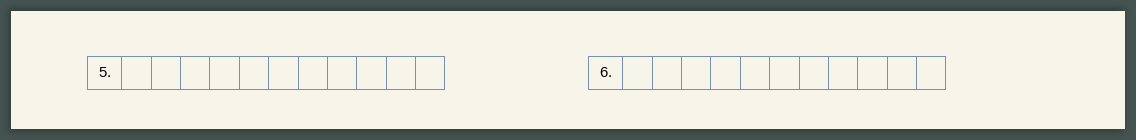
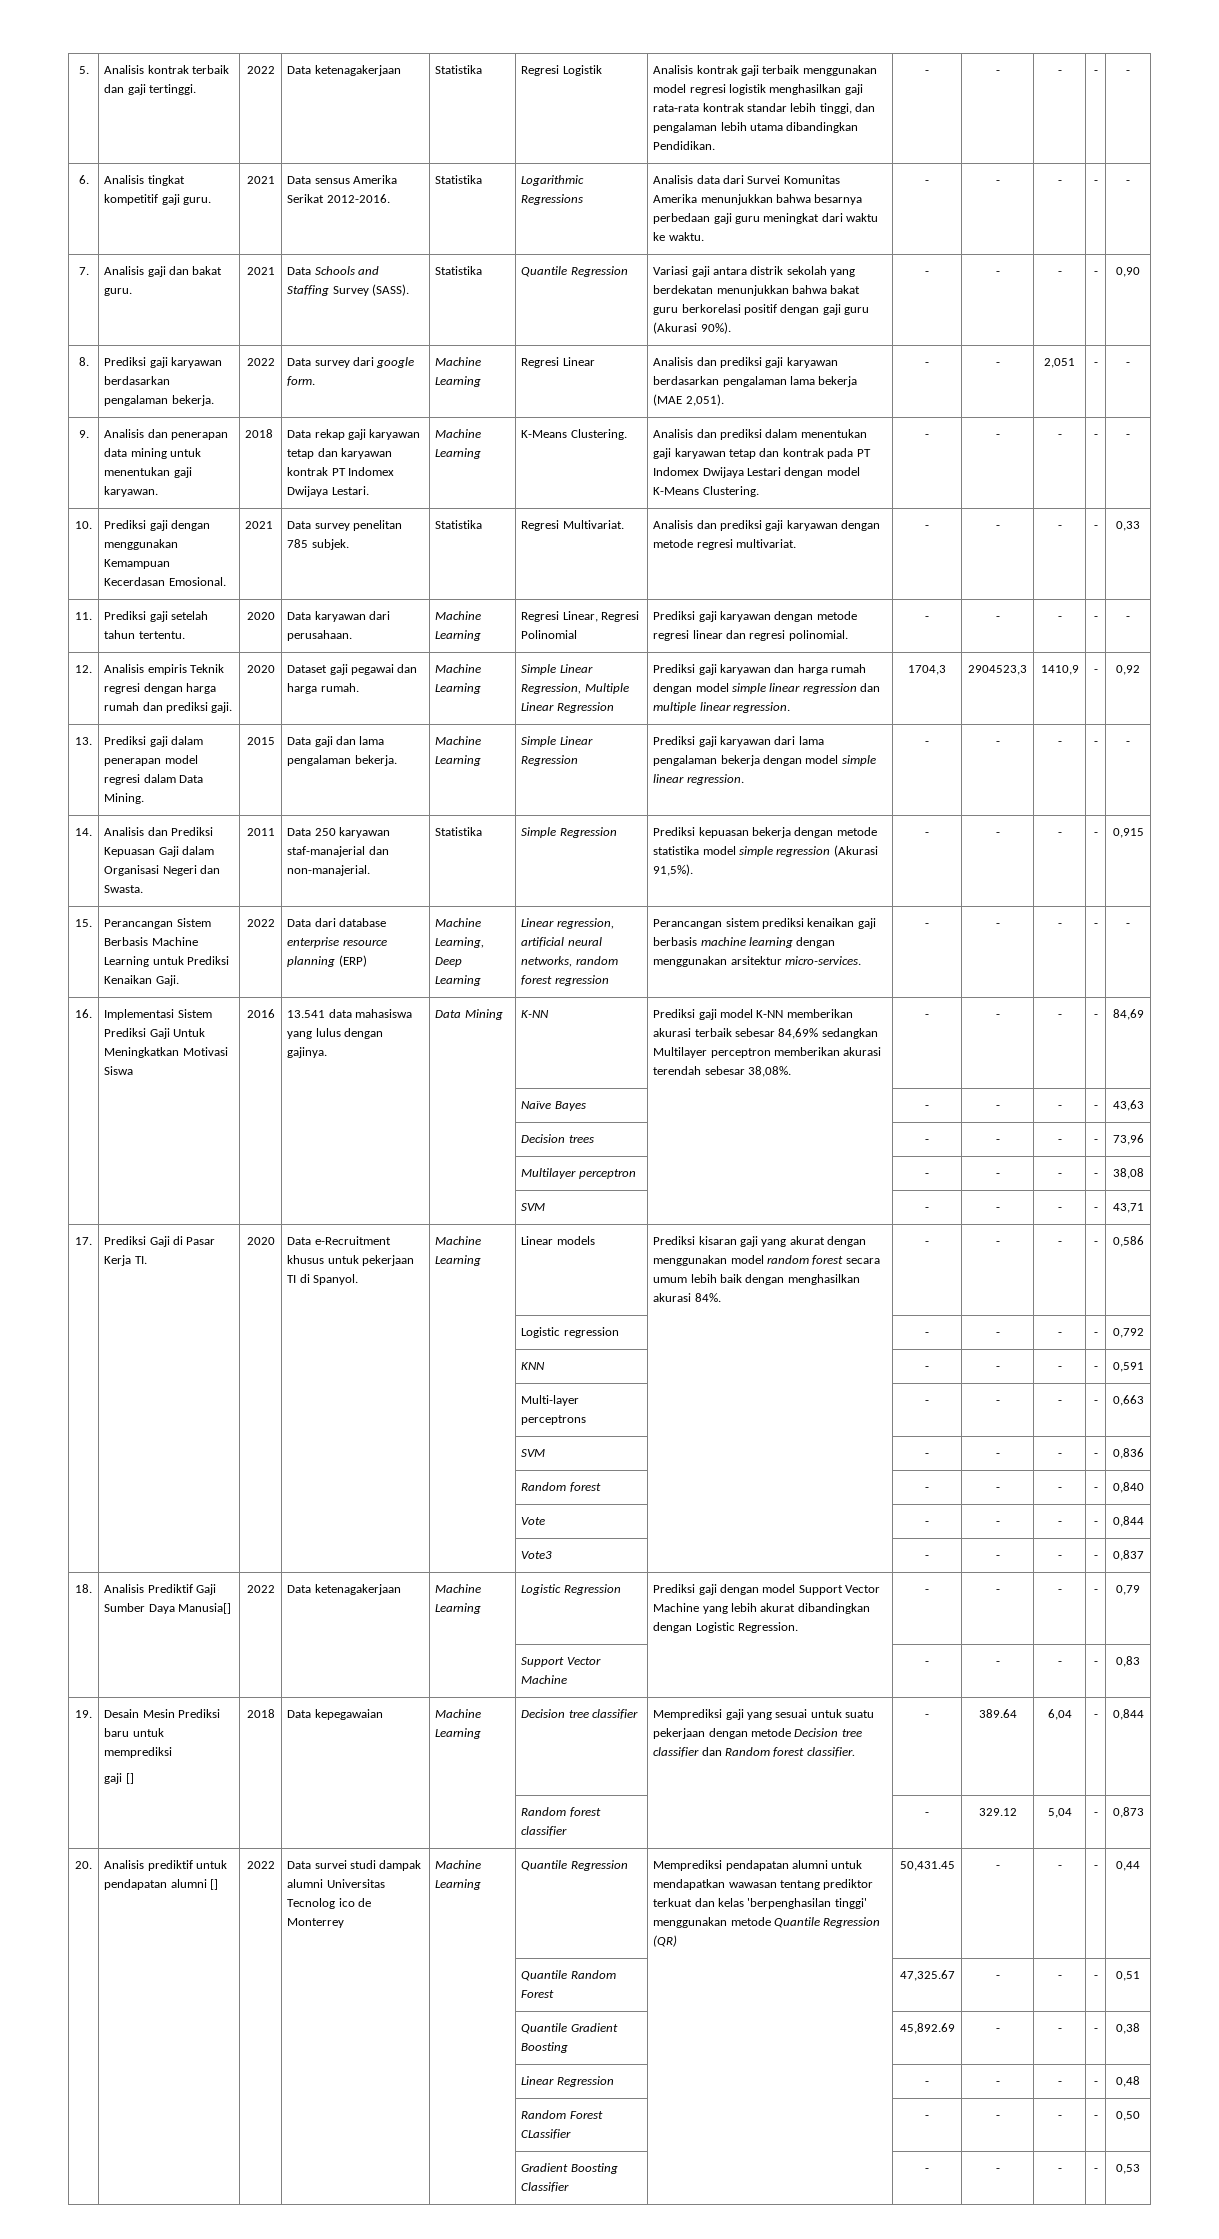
[599,67,612,77] | | | | | | | | | | // 6. | | | | | | | | | | | -> [104,65,230,74] [104,84,197,95] [246,66,275,74] [287,65,401,76] [435,65,483,74] [521,65,602,76] [653,65,877,76] [653,84,863,95] [653,103,876,114] [653,122,859,133] [653,141,716,150] [925,70,929,74] [995,70,1000,74] [1057,70,1062,74] [1093,70,1098,74] [1126,70,1130,74] [78,175,89,184] [104,175,185,186] [104,194,212,205] [246,176,275,184] [287,175,398,184] [287,194,390,203] [435,175,483,184] [521,175,585,186] [521,194,584,205] [653,175,840,184] [653,194,863,205] [653,213,879,224] [653,232,704,241] [925,180,929,184] [995,180,1000,184] [1057,180,1062,184] [1093,180,1098,184] [1126,180,1130,184] [78,267,89,275] [104,266,223,277] [104,288,133,296] [246,267,275,275] [287,266,380,275] [287,284,410,296] [435,266,483,275] [521,266,628,277] [653,266,856,277] [653,285,861,296] [653,304,870,315] [653,322,731,334] [925,271,929,275] [995,271,1000,275] [1057,271,1062,275] [1093,271,1098,275] [1116,267,1140,277] [78,357,89,366] [104,357,223,368] [104,376,171,385] [104,395,214,406] [246,358,275,366] [287,357,415,368] [287,376,316,386] [435,357,482,366] [435,376,482,387] [521,357,595,368] [653,357,838,368] [653,376,858,387] [653,394,724,406] [925,362,929,366] [995,362,1000,366] [1044,358,1075,368] [1093,362,1098,366] [1126,362,1130,366] [78,430,89,438] [104,429,229,440] [104,448,202,459] [104,467,192,478] [104,486,159,497] [245,429,274,438] [287,429,421,440] [287,448,393,459] [287,467,395,476] [287,486,369,497] [435,429,482,438] [435,448,482,459] [521,429,627,440] [653,429,867,440] [653,448,871,459] [653,467,860,478] [653,486,759,497] [925,434,929,438] [995,434,1000,438] [1057,434,1062,438] [1093,434,1098,438] [1126,434,1130,438] [75,521,92,529] [104,520,211,531] [104,539,179,550] [104,559,171,569] [104,577,226,586] [245,521,274,529] [287,520,403,531] [287,539,349,550] [435,520,483,529] [521,520,624,531] [653,520,881,531] [653,539,797,550] [925,525,929,529] [995,525,1000,529] [1057,525,1062,529] [1093,525,1098,529] [1116,521,1140,531] [75,612,92,620] [104,611,209,622] [104,630,185,639] [246,612,275,620] [287,611,391,622] [287,630,353,641] [435,611,482,620] [435,630,482,641] [521,611,640,622] [521,630,578,639] [653,611,857,622] [653,630,848,641] [925,616,929,620] [995,616,1000,620] [1057,616,1062,620] [1093,616,1098,620] [1126,616,1130,620] [75,665,92,673] [104,664,225,675] [104,683,217,694] [104,702,233,713] [246,665,275,673] [287,664,418,675] [287,683,359,694] [435,664,482,673] [435,683,482,694] [521,664,593,675] [521,683,629,694] [521,702,614,713] [653,664,867,675] [653,683,881,694] [653,702,791,713] [908,665,946,675] [968,665,1027,675] [1040,665,1079,675] [1093,669,1098,673] [1116,665,1140,675] [75,737,92,745] [104,736,204,747] [104,755,198,766] [104,774,204,785] [104,793,145,804] [246,737,275,745] [287,736,385,747] [287,755,397,766] [435,736,482,745] [435,755,482,766] [521,736,593,747] [521,755,579,766] [653,736,824,747] [653,755,876,766] [653,774,744,785] [925,741,929,745] [995,741,1000,745] [1057,741,1062,745] [1093,741,1098,745] [1126,741,1130,745] [75,828,92,836] [104,827,214,836] [104,846,215,857] [104,865,221,876] [104,885,144,893] [246,828,275,836] [287,827,391,838] [287,846,389,857] [287,865,371,876] [435,827,483,836] [521,827,617,838] [653,827,877,838] [653,845,878,857] [653,864,694,876] [925,832,929,836] [995,832,1000,836] [1057,832,1062,836] [1093,832,1098,836] [1112,828,1144,838] [75,919,92,927] [104,918,211,929] [104,937,198,946] [104,956,230,967] [104,975,179,986] [246,919,275,927] [287,918,387,927] [287,937,387,948] [287,955,367,967] [435,918,482,927] [435,937,485,948] [435,957,463,967] [435,975,482,986] [521,918,614,929] [521,937,602,947] [521,956,618,967] [521,975,609,986] [653,918,876,929] [653,937,836,948] [653,956,862,967] [925,923,929,927] [995,923,1000,927] [1057,923,1062,927] [1093,923,1098,927] [1126,923,1130,927] [75,1009,92,1018] [104,1009,212,1020] [104,1028,206,1039] [104,1047,228,1058] [104,1066,134,1075] [246,1009,275,1018] [287,1009,413,1018] [287,1028,384,1039] [287,1047,328,1058] [435,1009,503,1020] [521,1010,550,1018] [653,1009,853,1020] [653,1028,878,1039] [653,1047,882,1058] [653,1066,792,1077] [925,1014,929,1018] [995,1014,1000,1018] [1057,1014,1062,1018] [1093,1014,1098,1018] [1112,1009,1144,1020] [521,1101,586,1111] [925,1105,929,1109] [995,1105,1000,1109] [1057,1105,1062,1109] [1093,1105,1098,1109] [1112,1100,1144,1111] [521,1134,594,1143] [925,1139,929,1143] [995,1139,1000,1143] [1057,1139,1062,1143] [1093,1139,1098,1143] [1112,1134,1144,1145] [521,1168,636,1179] [925,1173,929,1177] [995,1173,1000,1177] [1057,1173,1062,1177] [1093,1173,1098,1177] [1112,1168,1144,1179] [521,1203,546,1211] [925,1207,929,1211] [995,1207,1000,1211] [1057,1207,1062,1211] [1093,1207,1098,1211] [1112,1203,1144,1213] [75,1237,92,1245] [104,1236,216,1247] [104,1255,147,1266] [246,1237,275,1245] [287,1236,391,1245] [287,1255,415,1266] [287,1274,359,1285] [435,1236,482,1245] [435,1255,482,1266] [521,1236,595,1245] [653,1236,867,1247] [653,1255,880,1266] [653,1274,860,1285] [653,1293,721,1302] [925,1241,929,1245] [995,1241,1000,1245] [1057,1241,1062,1245] [1093,1241,1098,1245] [1112,1236,1144,1247] [521,1327,619,1338] [925,1332,929,1336] [995,1332,1000,1336] [1057,1332,1062,1336] [1093,1332,1098,1336] [1112,1328,1144,1338] [521,1362,546,1370] [925,1366,929,1370] [995,1366,1000,1370] [1057,1366,1062,1370] [1093,1366,1098,1370] [1112,1362,1144,1372] [521,1395,580,1406] [521,1415,587,1425] [925,1400,929,1404] [995,1400,1000,1404] [1057,1400,1062,1404] [1093,1400,1098,1404] [1112,1395,1144,1406] [521,1449,546,1457] [925,1453,929,1457] [995,1453,1000,1457] [1057,1453,1062,1457] [1093,1453,1098,1457] [1112,1448,1144,1459] [521,1482,601,1492] [925,1487,929,1491] [995,1487,1000,1491] [1057,1487,1062,1491] [1093,1487,1098,1491] [1112,1482,1144,1493] [521,1517,546,1525] [925,1521,929,1525] [995,1521,1000,1525] [1057,1521,1062,1525] [1093,1521,1098,1525] [1112,1516,1144,1527] [521,1551,553,1559] [925,1555,929,1559] [995,1555,1000,1559] [1057,1555,1062,1559] [1093,1555,1098,1559] [1112,1550,1144,1561] [75,1584,92,1593] [104,1584,217,1595] [104,1603,232,1614] [246,1585,275,1593] [287,1584,401,1595] [435,1584,482,1593] [435,1603,482,1614] [521,1584,621,1595] [653,1584,881,1595] [653,1603,870,1614] [653,1622,799,1633] [925,1589,929,1593] [995,1589,1000,1593] [1057,1589,1062,1593] [1093,1589,1098,1593] [1116,1585,1140,1595] [521,1657,601,1667] [521,1675,568,1684] [925,1661,929,1665] [995,1661,1000,1665] [1057,1661,1062,1665] [1093,1661,1098,1665] [1116,1656,1140,1667] [75,1710,92,1718] [104,1709,221,1718] [104,1728,164,1737] [104,1747,173,1758] [104,1773,134,1784] [246,1709,275,1718] [287,1709,383,1720] [435,1709,482,1718] [435,1728,482,1739] [521,1709,639,1719] [653,1709,875,1720] [653,1728,862,1739] [653,1747,855,1757] [925,1714,929,1718] [978,1709,1017,1718] [1047,1709,1072,1720] [1093,1714,1098,1718] [1112,1709,1144,1720] [521,1807,601,1817] [521,1826,568,1836] [925,1812,929,1816] [978,1808,1017,1816] [1047,1808,1072,1818] [1093,1812,1098,1816] [1112,1807,1144,1818] [75,1861,92,1869] [104,1860,228,1871] [104,1879,219,1890] [246,1861,275,1869] [287,1860,422,1871] [287,1879,385,1888] [287,1898,372,1909] [287,1918,345,1928] [435,1860,482,1869] [435,1879,482,1890] [521,1860,628,1871] [653,1860,863,1871] [653,1879,874,1890] [653,1898,867,1909] [653,1917,881,1928] [653,1935,678,1947] [899,1861,955,1871] [995,1865,1000,1869] [1057,1865,1062,1869] [1093,1865,1098,1869] [1116,1861,1140,1871] [521,1970,616,1981] [521,1990,555,1998] [899,1970,955,1981] [995,1975,1000,1979] [1057,1975,1062,1979] [1093,1975,1098,1979] [1116,1971,1140,1981] [521,2023,618,2034] [521,2042,569,2053] [899,2023,955,2034] [995,2028,1000,2032] [1057,2028,1062,2032] [1093,2028,1098,2032] [1116,2023,1140,2034] [521,2076,614,2087] [925,2081,929,2085] [995,2081,1000,2085] [1057,2081,1062,2085] [1093,2081,1098,2085] [1116,2076,1140,2087] [521,2110,603,2119] [521,2129,572,2139] [925,2115,929,2119] [995,2115,1000,2119] [1057,2115,1062,2119] [1093,2115,1098,2119] [1116,2111,1140,2121] [521,2163,618,2174] [521,2182,570,2192] [925,2168,929,2172] [995,2168,1000,2172] [1057,2168,1062,2172] [1093,2168,1098,2172] [1116,2164,1140,2174] Analisis kontrak terbaik dan gaji tertinggi. | 2022 | Data ketenagakerjaan | Statistika | Regresi Logistik | Analisis kontrak gaji terbaik menggunakan model regresi logistik menghasilkan gaji rata-rata kontrak standar lebih tinggi, dan pengalaman lebih utama dibandingkan Pendidikan. | - | - | - | - | - // 6. | Analisis tingkat kompetitif gaji guru. | 2021 | Data sensus Amerika Serikat 2012-2016. | Statistika | Logarithmic Regressions | Analisis data dari Survei Komunitas Amerika menunjukkan bahwa besarnya perbedaan gaji guru meningkat dari waktu ke waktu. | - | - | - | - | - // 7. | Analisis gaji dan bakat guru. | 2021 | Data Schools and Staffing Survey (SASS). | Statistika | Quantile Regression | Variasi gaji antara distrik sekolah yang berdekatan menunjukkan bahwa bakat guru berkorelasi positif dengan gaji guru (Akurasi 90%). | - | - | - | - | 0,90 // 8. | Prediksi gaji karyawan berdasarkan pengalaman bekerja. | 2022 | Data survey dari google form. | Machine Learning | Regresi Linear | Analisis dan prediksi gaji karyawan berdasarkan pengalaman lama bekerja (MAE 2,051). | - | - | 2,051 | - | - // 9. | Analisis dan penerapan data mining untuk menentukan gaji karyawan. | 2018 | Data rekap gaji karyawan tetap dan karyawan kontrak PT Indomex Dwijaya Lestari. | Machine Learning | K-Means Clustering. | Analisis dan prediksi dalam menentukan gaji karyawan tetap dan kontrak pada PT Indomex Dwijaya Lestari dengan model K-Means Clustering. | - | - | - | - | - // 10. | Prediksi gaji dengan menggunakan Kemampuan Kecerdasan Emosional. | 2021 | Data survey penelitan 785 subjek. | Statistika | Regresi Multivariat. | Analisis dan prediksi gaji karyawan dengan metode regresi multivariat. | - | - | - | - | 0,33 // 11. | Prediksi gaji setelah tahun tertentu. | 2020 | Data karyawan dari perusahaan. | Machine Learning | Regresi Linear, Regresi Polinomial | Prediksi gaji karyawan dengan metode regresi linear dan regresi polinomial. | - | - | - | - | - // 12. | Analisis empiris Teknik regresi dengan harga rumah dan prediksi gaji. | 2020 | Dataset gaji pegawai dan harga rumah. | Machine Learning | Simple Linear Regression, Multiple Linear Regression | Prediksi gaji karyawan dan harga rumah dengan model simple linear regression dan multiple linear regression. | 1704,3 | 2904523,3 | 1410,9 | - | 0,92 // 13. | Prediksi gaji dalam penerapan model regresi dalam Data Mining. | 2015 | Data gaji dan lama pengalaman bekerja. | Machine Learning | Simple Linear Regression | Prediksi gaji karyawan dari lama pengalaman bekerja dengan model simple linear regression. | - | - | - | - | - // 14. | Analisis dan Prediksi Kepuasan Gaji dalam Organisasi Negeri dan Swasta. | 2011 | Data 250 karyawan staf-manajerial dan non-manajerial. | Statistika | Simple Regression | Prediksi kepuasan bekerja dengan metode statistika model simple regression (Akurasi 91,5%). | - | - | - | - | 0,915 // 15. | Perancangan Sistem Berbasis Machine Learning untuk Prediksi Kenaikan Gaji. | 2022 | Data dari database enterprise resource planning (ERP) | Machine Learning, Deep Learning | Linear regression, artificial neural networks, random forest regression | Perancangan sistem prediksi kenaikan gaji berbasis machine learning dengan menggunakan arsitektur micro-services. | - | - | - | - | - // 16. | Implementasi Sistem Prediksi Gaji Untuk Meningkatkan Motivasi Siswa | 2016 | 13.541 data mahasiswa yang lulus dengan gajinya. | Data Mining | K-NN | Prediksi gaji model K-NN memberikan akurasi terbaik sebesar 84,69% sedangkan Multilayer perceptron memberikan akurasi terendah sebesar 38,08%. | - | - | - | - | 84,69 // | | | | | Naïve Bayes | | - | - | - | - | 43,63 // | | | | | Decision trees | | - | - | - | - | 73,96 // | | | | | Multilayer perceptron | | - | - | - | - | 38,08 // | | | | | SVM | | - | - | - | - | 43,71 // 17. | Prediksi Gaji di Pasar Kerja TI. | 2020 | Data e-Recruitment khusus untuk pekerjaan TI di Spanyol. | Machine Learning | Linear models | Prediksi kisaran gaji yang akurat dengan menggunakan model random forest secara umum lebih baik dengan menghasilkan akurasi 84%. | - | - | - | - | 0,586 // | | | | | Logistic regression | | - | - | - | - | 0,792 // | | | | | KNN | | - | - | - | - | 0,591 // | | | | | Multi-layer perceptrons | | - | - | - | - | 0,663 // | | | | | SVM | | - | - | - | - | 0,836 // | | | | | Random forest | | - | - | - | - | 0,840 // | | | | | Vote | | - | - | - | - | 0,844 // | | | | | Vote3 | | - | - | - | - | 0,837 // 18. | Analisis Prediktif Gaji Sumber Daya Manusia[] | 2022 | Data ketenagakerjaan | Machine Learning | Logistic Regression | Prediksi gaji dengan model Support Vector Machine yang lebih akurat dibandingkan dengan Logistic Regression. | - | - | - | - | 0,79 // | | | | | Support Vector Machine | | - | - | - | - | 0,83 // 19. | Desain Mesin Prediksi baru untuk memprediksi // gaji [] | 2018 | Data kepegawaian | Machine Learning | Decision tree classifier | Memprediksi gaji yang sesuai untuk suatu pekerjaan dengan metode Decision tree classifier dan Random forest classifier. | - | 389.64 | 6,04 | - | 0,844 // | | | | | Random forest classifier | | - | 329.12 | 5,04 | - | 0,873 // 20. | Analisis prediktif untuk pendapatan alumni [] | 2022 | Data survei studi dampak alumni Universitas Tecnolog ico de Monterrey | Machine Learning | Quantile Regression | Memprediksi pendapatan alumni untuk mendapatkan wawasan tentang prediktor terkuat dan kelas 'berpenghasilan tinggi' menggunakan metode Quantile Regression (QR) | 50,431.45 | - | - | - | 0,44 // | | | | | Quantile Random Forest | | 47,325.67 | - | - | - | 0,51 // | | | | | Quantile Gradient Boosting | | 45,892.69 | - | - | - | 0,38 // | | | | | Linear Regression | | - | - | - | - | 0,48 // | | | | | Random Forest CLassifier | | - | - | - | - | 0,50 // | | | | | Gradient Boosting Classifier | | - | - | - | - | 0,53

